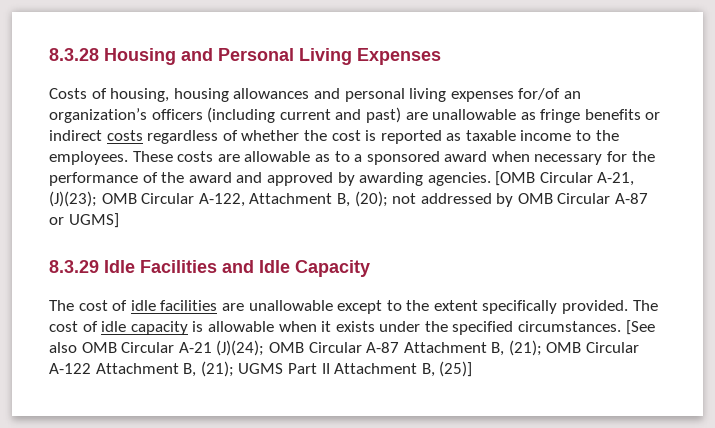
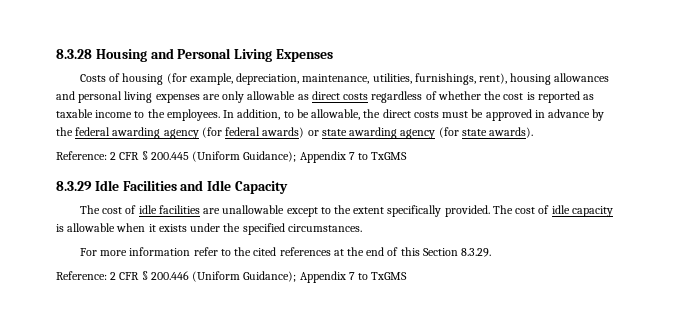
[110,88,170,102] housing, -> [122,73,507,85] housing (for example, depreciation, maintenance, utilities, furnishings, rent),
[518,88,581,100] [49,107,661,123] [49,130,102,141] for/of an organization’s officers (including current and past) are unallowable as fringe benefits or indirect -> [202,91,340,103] are only allowable as direct
[132,151,655,165] [49,171,635,186] [49,191,649,207] [49,213,119,228] These costs are allowable as to a sponsored award when necessary for the performance of the award and approved by awarding agencies. [OMB Circular A-21, (J)(23); OMB Circular A-122, Attachment B, (20); not addressed by OMB Circular A-87 or UGMS] -> [223,109,605,121] [56,127,534,139] [56,151,408,163] In addition, to be allowable, the direct costs must be approved in advance by the federal awarding agency (for federal awards) or state awarding agency (for state awards). // Reference: 2 CFR § 200.445 (Uniform Guidance); Appendix 7 to TxGMS
[625,320,655,335] [49,340,640,356] [49,361,473,377] [See also OMB Circular A-21 (J)(24); OMB Circular A-87 Attachment B, (21); OMB Circular A-122 Attachment B, (21); UGMS Part II Attachment B, (25)] -> [79,247,492,257] [56,271,408,283] // For more information refer to the cited references at the end of this Section 8.3.29. // Reference: 2 CFR § 200.446 (Uniform Guidance); Appendix 7 to TxGMS

